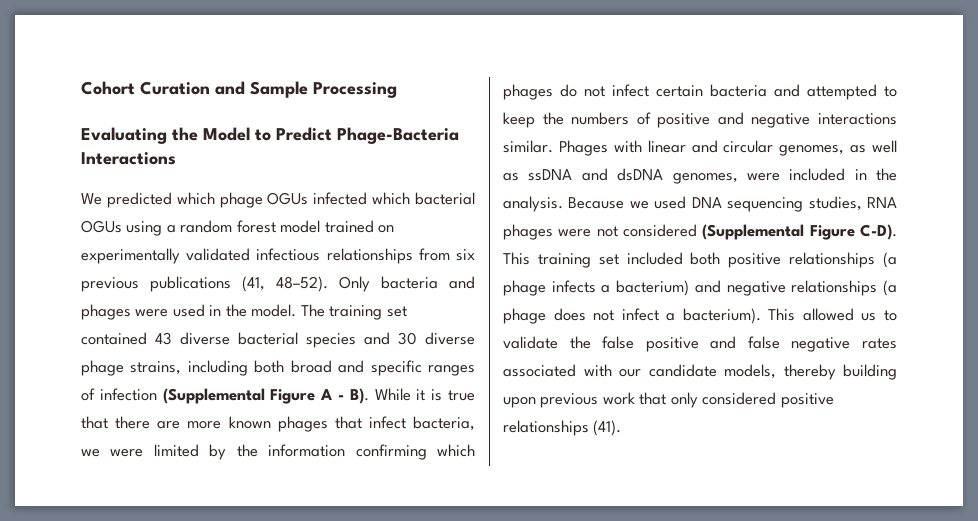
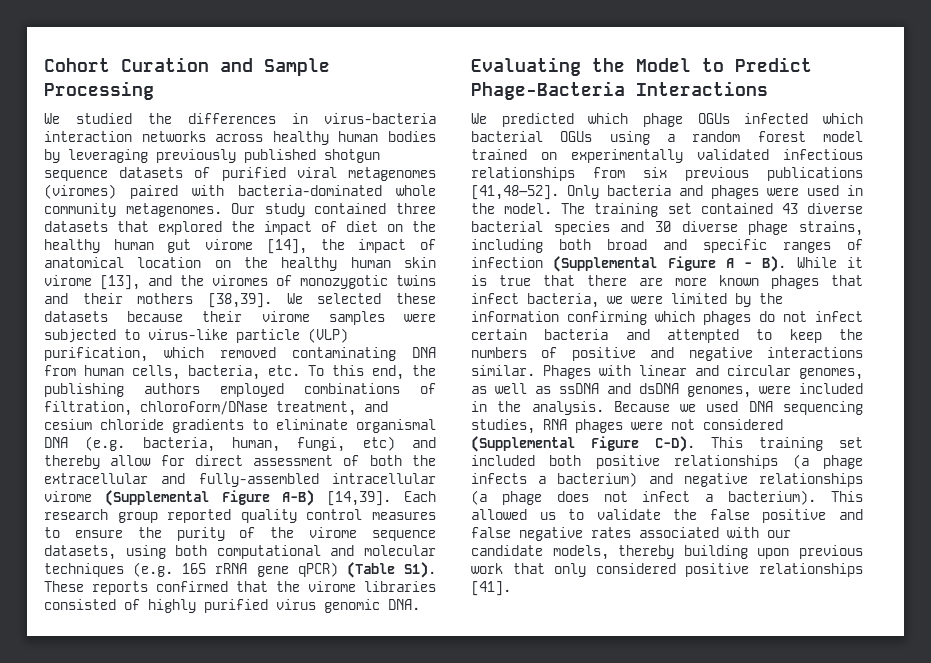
(397, 90) none -> [44,113,436,124] [44,131,436,145] [44,149,380,163] [44,167,436,181] [44,184,436,199] [44,203,436,217] [44,221,436,235] [44,239,437,254] [44,257,436,271] [44,275,436,290] [44,293,436,308] [44,311,436,325] [44,328,348,343] [44,347,436,362] [44,365,436,380] [44,383,436,397] [44,401,388,416] [44,419,436,433] [44,436,436,452] [44,455,436,469] [44,473,436,487] [44,490,437,506] [44,509,436,523] [44,527,436,541] [44,545,436,560] [44,562,436,578] [44,581,436,595] [44,599,420,613] // We studied the differences in virus-bacteria interaction networks across healthy human bodies by leveraging previously published shotgun sequence datasets of purified viral metagenomes (viromes) paired with bacteria-dominated whole community metagenomes. Our study contained three datasets that explored the impact of diet on the healthy human gut virome [14], the impact of anatomical location on the healthy human skin virome [13], and the viromes of monozygotic twins and their mothers [38,39]. We selected these datasets because their virome samples were subjected to virus-like particle (VLP) purification, which removed contaminating DNA from human cells, bacteria, etc. To this end, the publishing authors employed combinations of filtration, chloroform/DNase treatment, and cesium chloride gradients to eliminate organismal DNA (e.g. bacteria, human, fungi, etc) and thereby allow for direct assessment of both the extracellular and fully-assembled intracellular virome (Supplemental Figure A-B) [14,39]. Each research group reported quality control measures to ensure the purity of the virome sequence datasets, using both computational and molecular techniques (e.g. 16S rRNA gene qPCR) (Table S1). These reports confirmed that the virome libraries consisted of highly purified virus genomic DNA.
[242,276,328,292] (41, 48–52). -> [471,185,559,200] [41,48–52].
[593,420,622,436] (41). -> [471,581,511,596] [41].

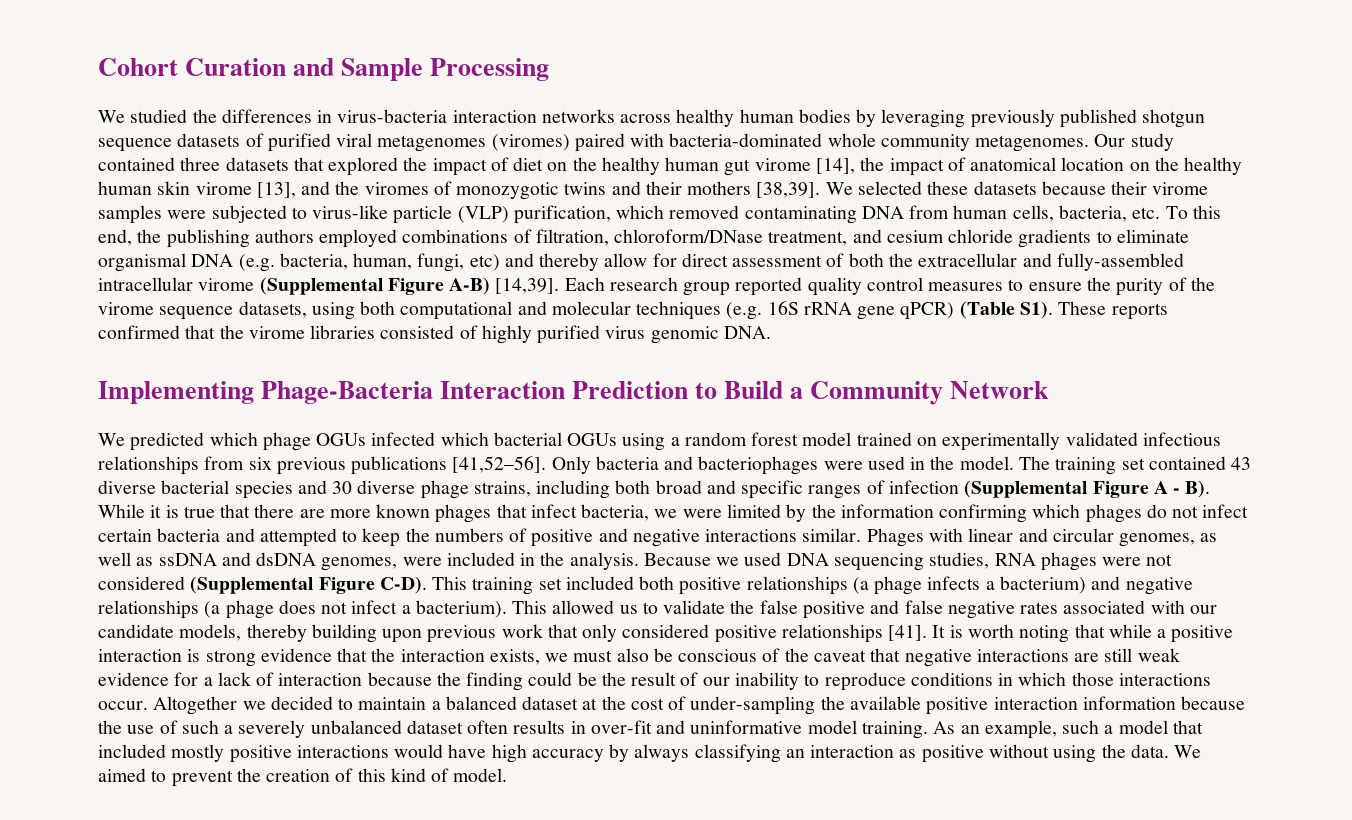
[471,57,812,76] [471,81,768,100] Evaluating the Model to Predict Phage-Bacteria Interactions -> [98,381,1050,405] Implementing Phage-Bacteria Interaction Prediction to Build a Community Network
[471,185,559,200] [41,48–52]. -> [452,456,547,473] [41,52–56].
[711,185,759,199] phages -> [698,456,819,475] bacteriophages
(511, 588) none -> [932,624,1234,643] [98,648,1180,667] [98,672,1211,691] [98,696,1246,715] [98,720,1203,739] [98,744,1202,763] [98,768,508,787] It is worth noting that while a positive interaction is strong evidence that the interaction exists, we must also be conscious of the caveat that negative interactions are still weak evidence for a lack of interaction because the finding could be the result of our inability to reproduce conditions in which those interactions occur. Altogether we decided to maintain a balanced dataset at the cost of under-sampling the available positive interaction information because the use of such a severely unbalanced dataset often results in over-fit and uninformative model training. As an example, such a model that included mostly positive interactions would have high accuracy by always classifying an interaction as positive without using the data. We aimed to prevent the creation of this kind of model.

